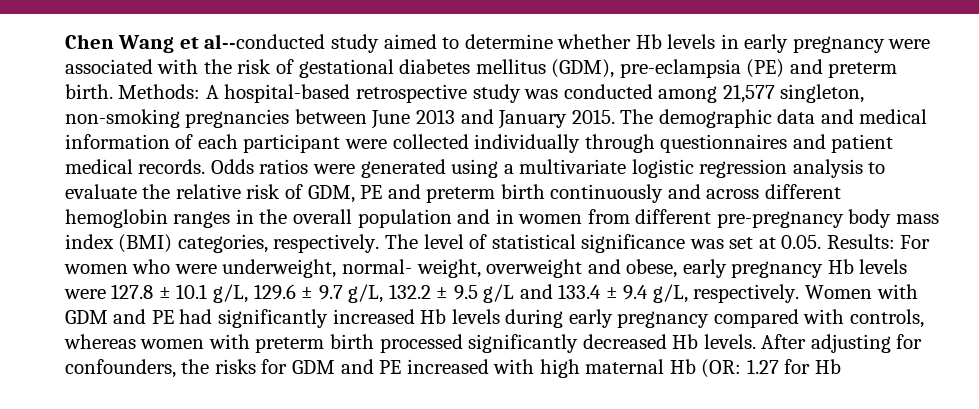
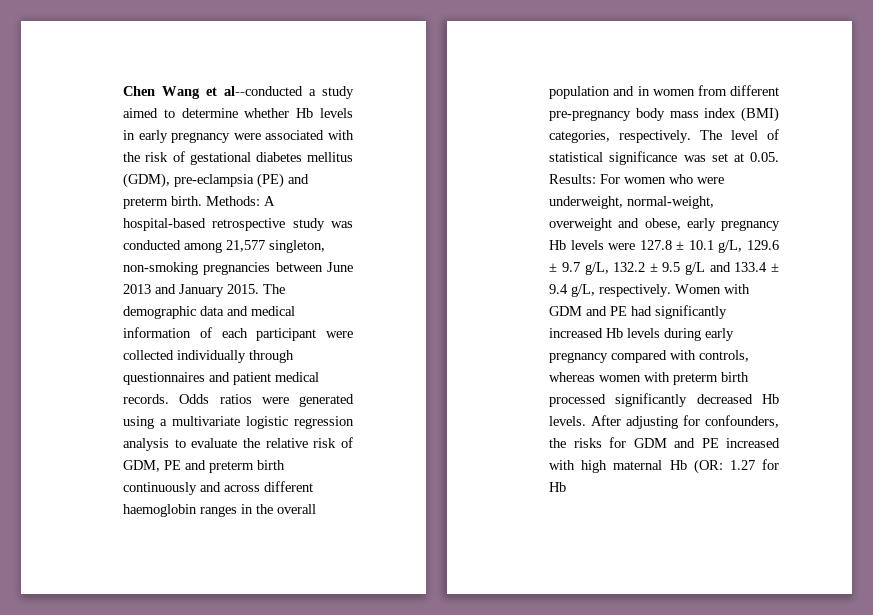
(326, 41) none -> [309,89,317,96] a
[64,209,168,228] hemoglobin -> [123,504,198,517] haemoglobin
[341,259,481,278] normal- weight, -> [627,196,715,209] normal-weight,

